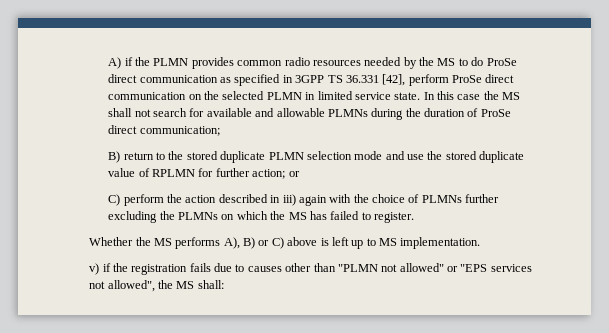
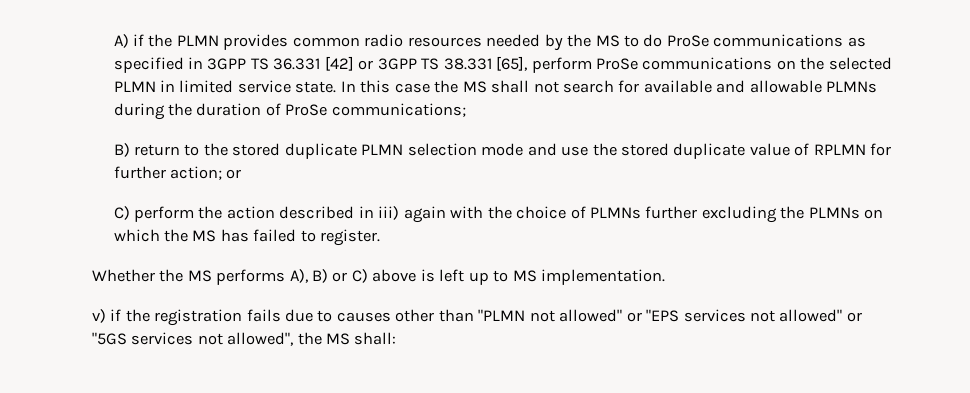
[108,74,218,83] direct communication -> [713,34,844,47] communications
[382,74,515,86] [108,92,187,100] [42], perform ProSe direct communication -> [324,56,773,73] [42] or 3GPP TS 38.331 [65], perform ProSe communications
[108,125,220,136] direct communication; -> [331,103,466,117] communications;
(106, 285) none -> [779,309,862,322] [91,332,223,345] allowed" or "5GS services not

